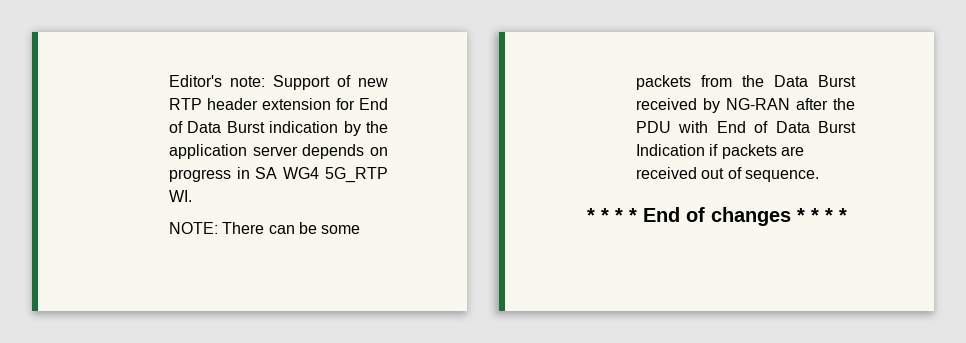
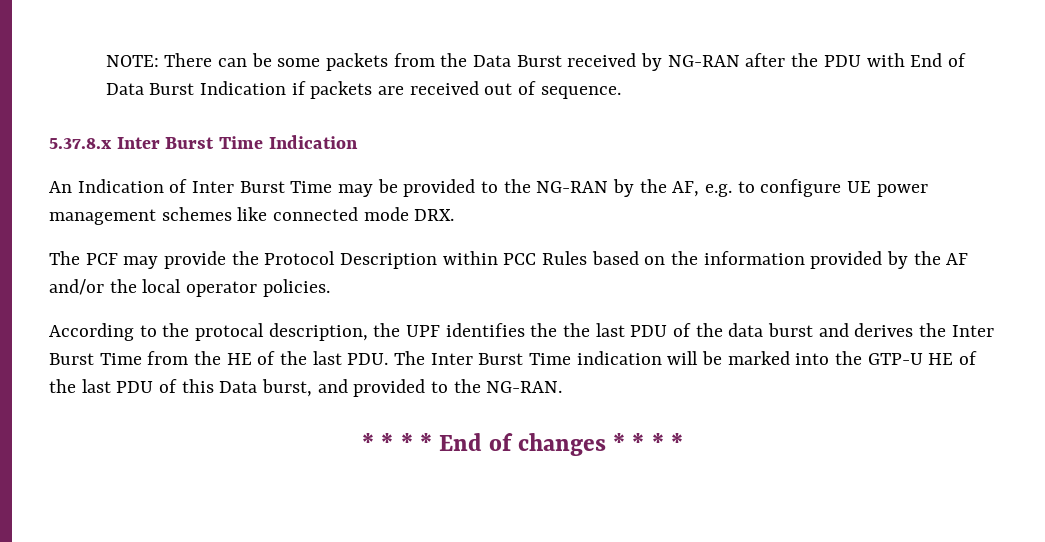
[168,75,388,90] [168,98,388,110] [168,121,388,136] [168,144,389,159] [168,167,388,183] [168,190,192,202] Editor's note: Support of new RTP header extension for End of Data Burst indication by the application server depends on progress in SA WG4 5G_RTP WI. // -> (105, 61) none
(819, 176) none -> [49,135,358,149] [49,179,928,197] [49,207,455,225] [49,251,969,269] [49,279,330,297] [49,323,994,341] [49,351,978,365] [49,379,563,397] // 5.37.8.x Inter Burst Time Indication // An Indication of Inter Burst Time may be provided to the NG-RAN by the AF, e.g. to configure UE power management schemes like connected mode DRX. // The PCF may provide the Protocol Description within PCC Rules based on the information provided by the AF and/or the local operator policies. // According to the protocal description, the UPF identifies the the last PDU of the data burst and derives the Inter Burst Time from the HE of the last PDU. The Inter Burst Time indication will be marked into the GTP-U HE of the last PDU of this Data burst, and provided to the NG-RAN.

